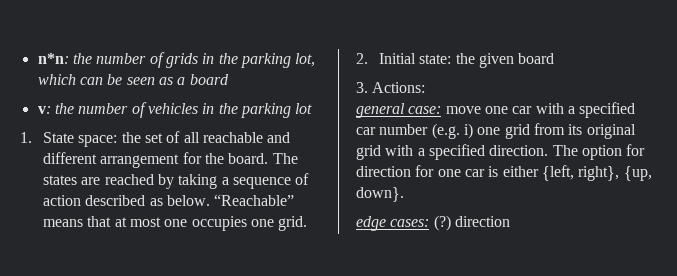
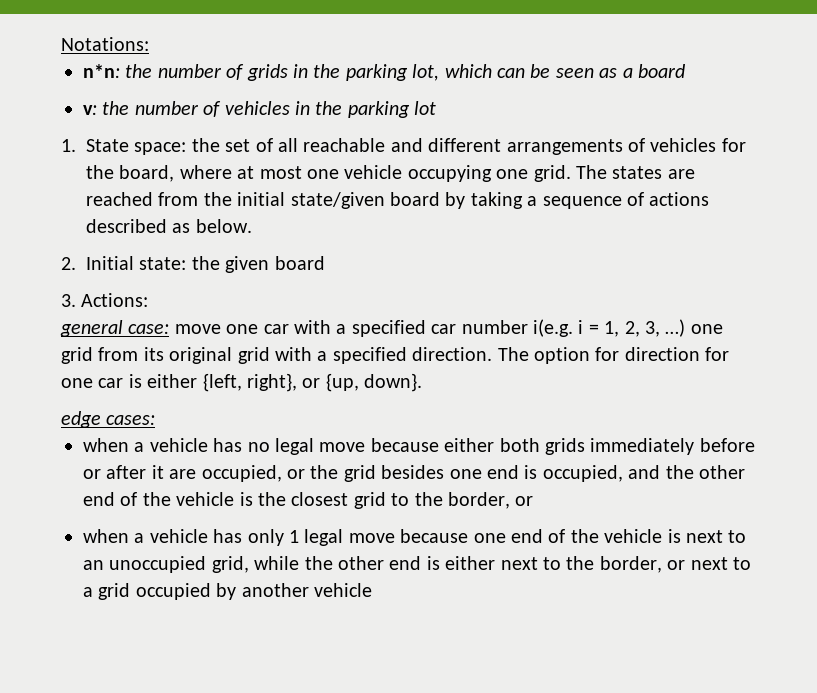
(37, 58) none -> [61,37,149,51] Notations: //
[100,152,298,168] [42,174,154,185] arrangement for the board. The states are reached -> [506,138,746,155] [86,165,695,182] [86,192,440,209] arrangements of vehicles for the board, where at most one vehicle occupying one grid. The states are reached from the initial state/given board
[42,195,81,206] action -> [649,192,710,206] actions
[214,194,295,206] [42,216,308,231] “Reachable” means that at most one occupies one grid. -> (252, 226) none
[431,123,473,139] (e.g. i) -> [532,319,686,337] i(e.g. i = 1, 2, 3, …)
(620, 173) none -> [302,378,321,388] or
[433,215,510,231] (?) direction -> [83,438,755,455] [83,465,745,482] [83,492,534,509] [83,529,747,546] [83,556,751,573] [83,583,372,600] // when a vehicle has no legal move because either both grids immediately before or after it are occupied, or the grid besides one end is occupied, and the other end of the vehicle is the closest grid to the border, or // when a vehicle has only 1 legal move because one end of the vehicle is next to an unoccupied grid, while the other end is either next to the border, or next to a grid occupied by another vehicle

